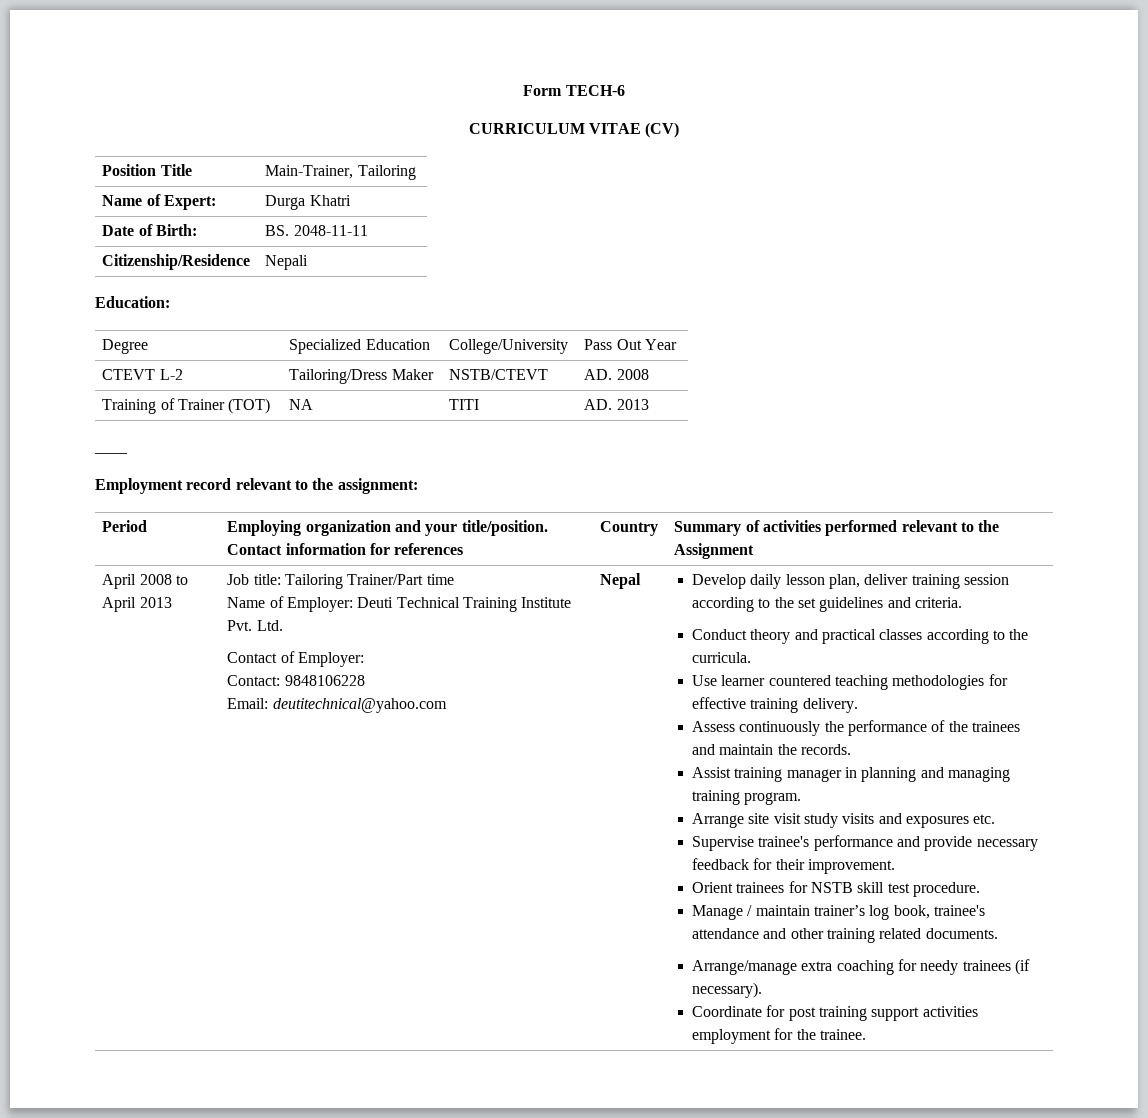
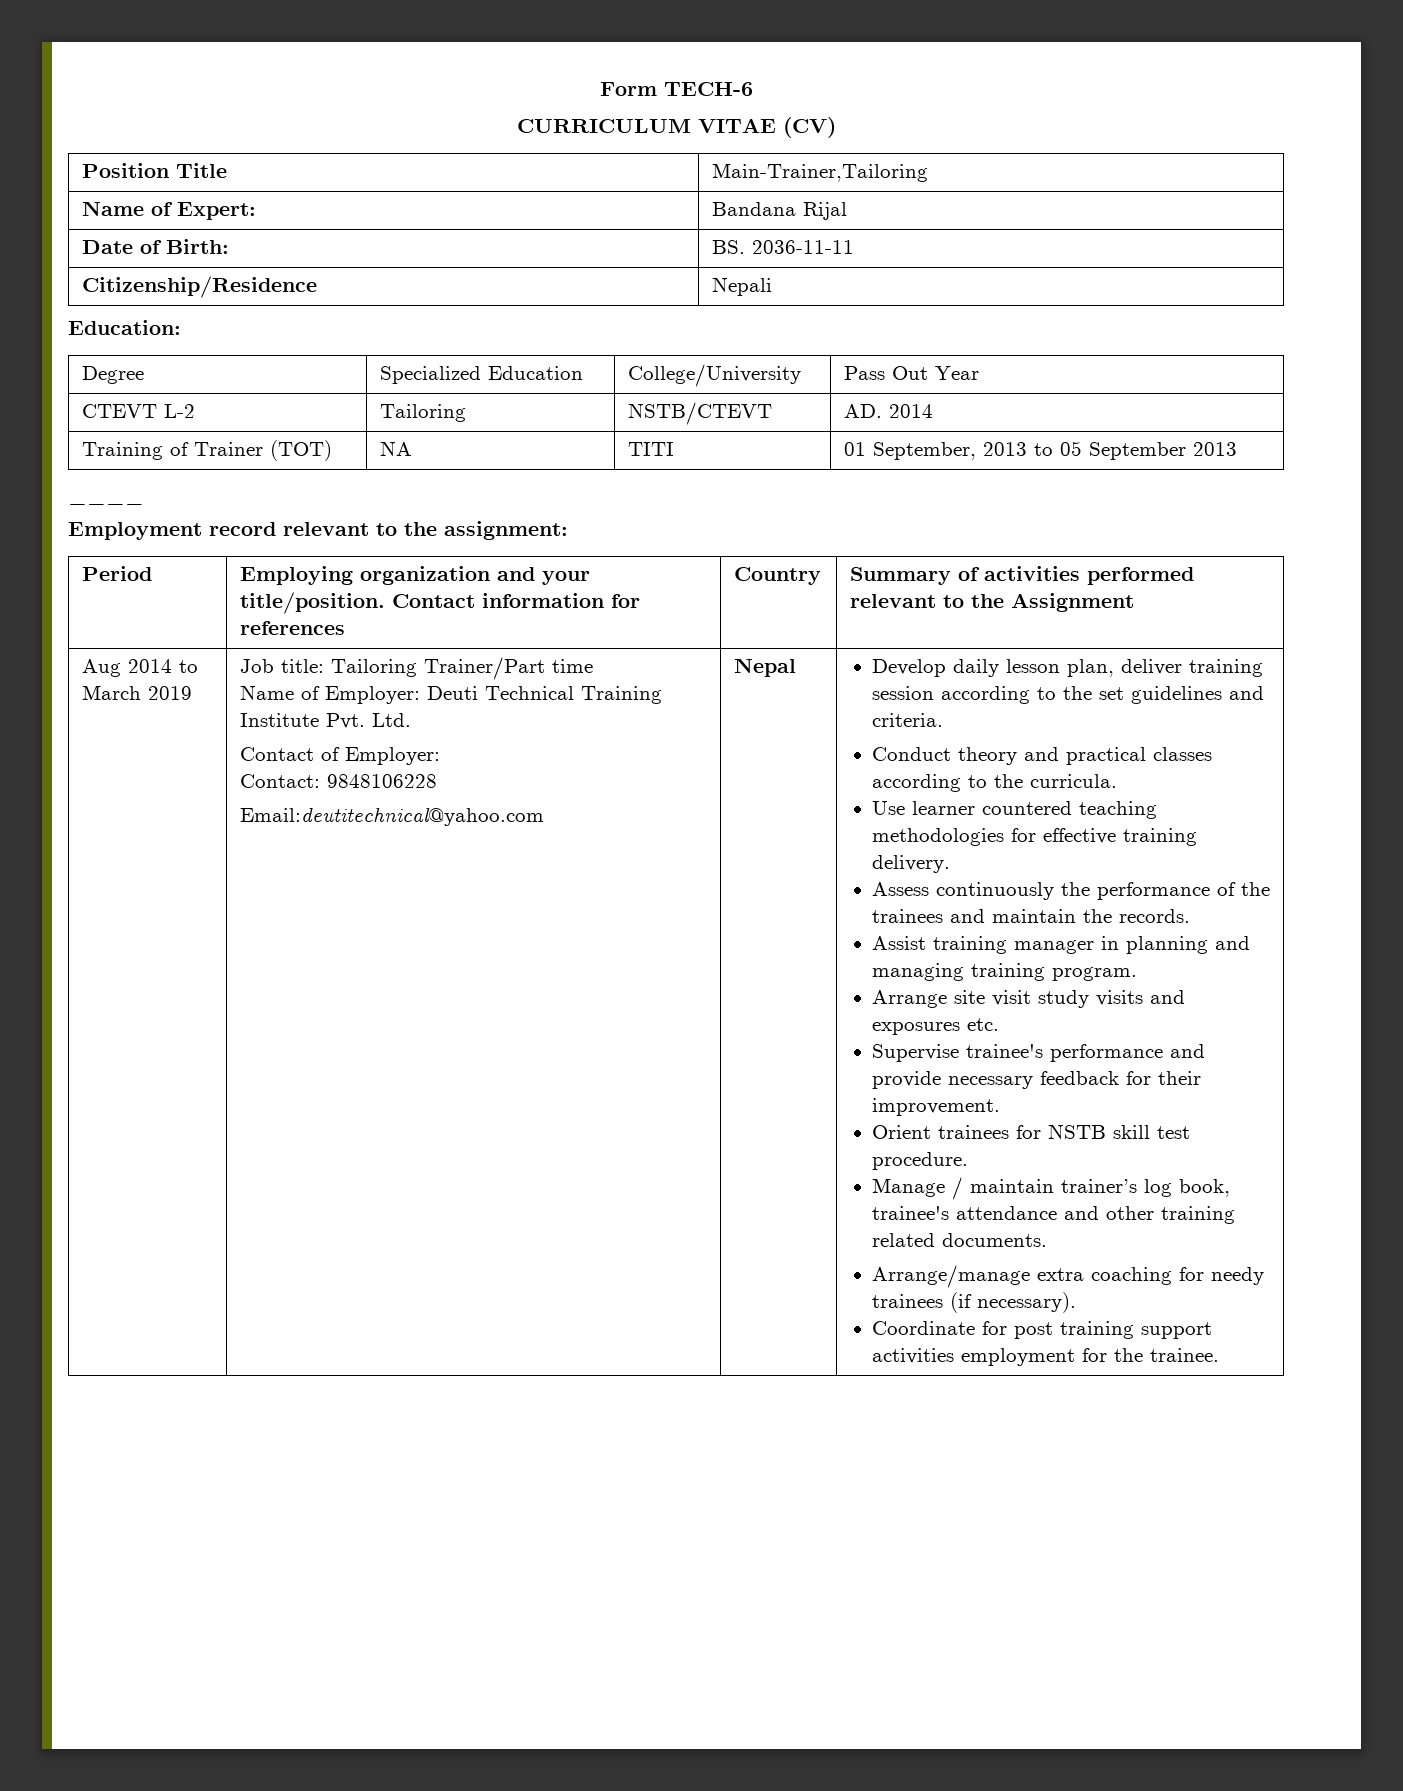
[265,165,416,180] Main-Trainer, Tailoring -> [711,163,928,182] Main-Trainer,Tailoring
[265,195,351,210] Durga Khatri -> [711,202,847,220] Bandana Rijal
[293,225,368,236] 2048-11-11 -> [751,240,854,254] 2036-11-11
[289,369,434,384] Tailoring/Dress Maker -> [379,404,466,422] Tailoring
[616,369,649,380] 2008 -> [888,404,933,418] 2014
[584,399,613,410] AD. -> [843,441,1186,460] 01 September, 2013 to 05 September
[102,574,189,589] [102,597,172,612] April 2008 to April 2013 -> [81,659,198,677] [81,685,192,700] Aug 2014 to March 2019
[227,698,447,713] Email: deutitechnical@yahoo.com -> [239,807,544,826] Email:deutitechnical@yahoo.com

